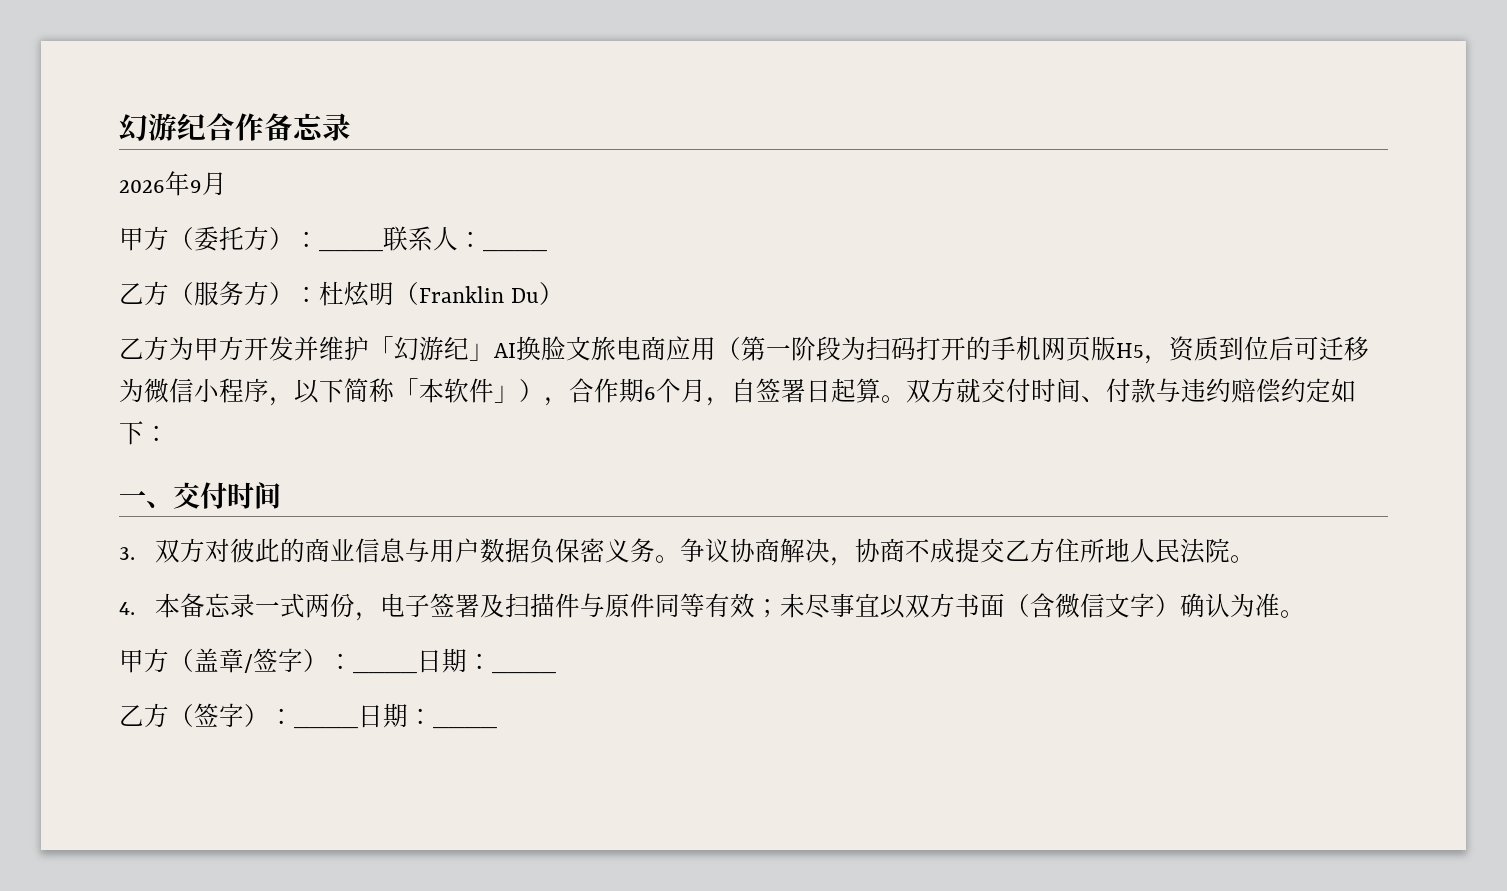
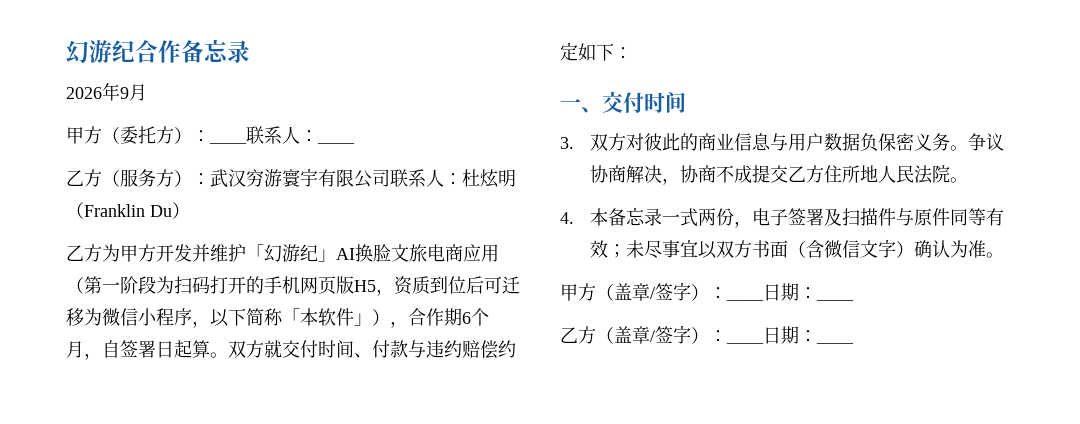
(319, 294) none -> [210,168,462,188] 武汉穷游寰宇有限公司联系人：
(194, 715) none -> [614,326,655,344] 盖章/

